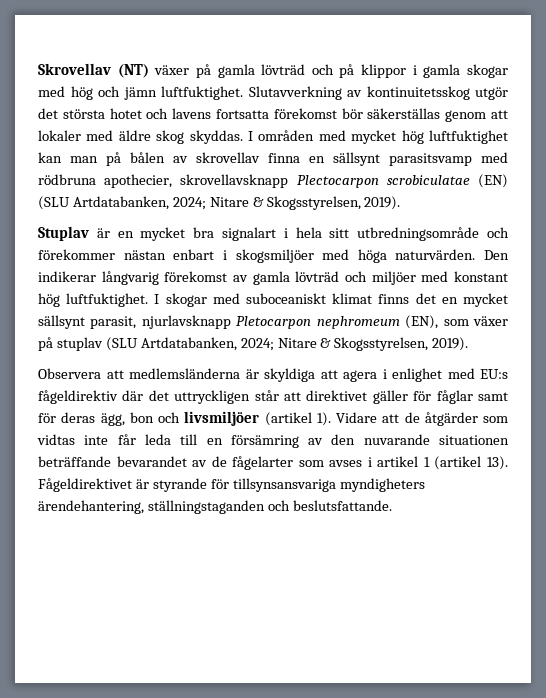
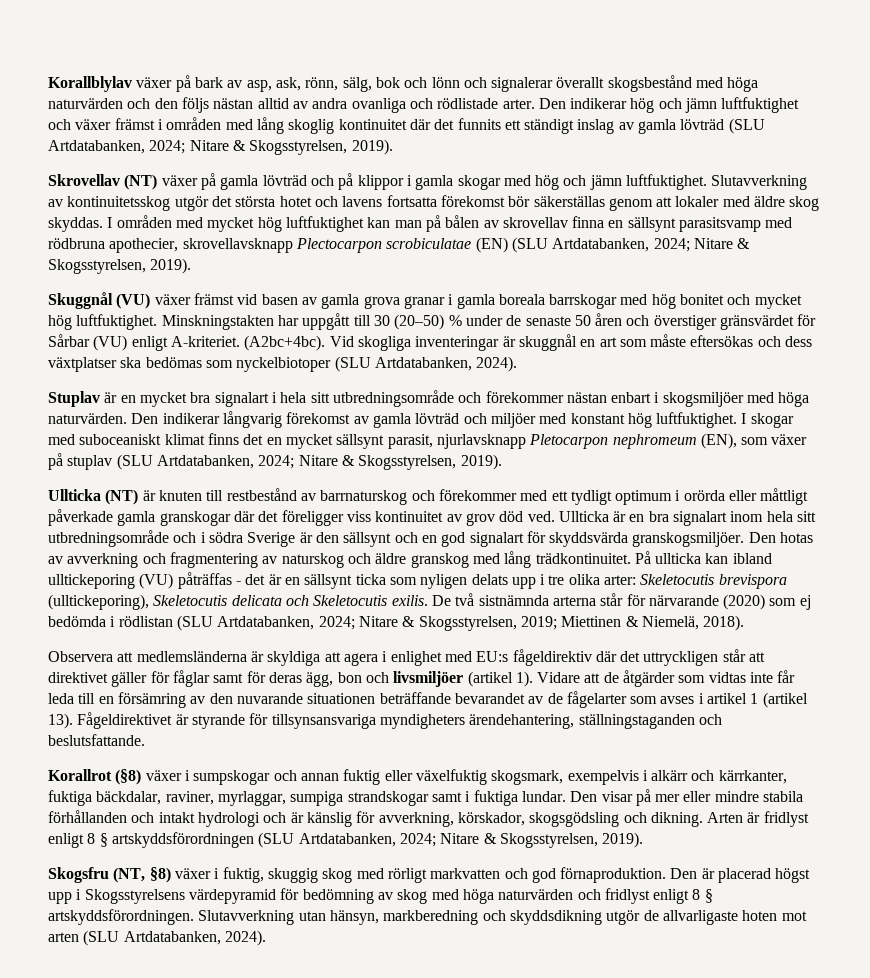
(38, 69) none -> [48,75,759,92] [48,97,800,113] [48,117,765,134] [48,139,393,155] Korallblylav växer på bark av asp, ask, rönn, sälg, bok och lönn och signalerar överallt skogsbestånd med höga naturvärden och den följs nästan alltid av andra ovanliga och rödlistade arter. Den indikerar hög och jämn luftfuktighet och växer främst i områden med lång skoglig kontinuitet där det funnits ett ständigt inslag av gamla lövträd (SLU Artdatabanken, 2024; Nitare & Skogsstyrelsen, 2019). //
(401, 203) none -> [48,292,802,309] [48,313,817,330] [48,334,813,351] [48,356,518,372] // Skuggnål (VU) växer främst vid basen av gamla grova granar i gamla boreala barrskogar med hög bonitet och mycket hög luftfuktighet. Minskningstakten har uppgått till 30 (20–50) % under de senaste 50 åren och överstiger gränsvärdet för Sårbar (VU) enligt A-kriteriet. (A2bc+4bc). Vid skogliga inventeringar är skuggnål en art som måste eftersökas och dess växtplatser ska bedömas som nyckelbiotoper (SLU Artdatabanken, 2024).
(469, 344) none -> [48,488,809,505] [48,509,817,526] [48,530,814,547] [48,551,772,568] [48,572,787,589] [48,593,811,610] [48,615,745,631] // Ullticka (NT) är knuten till restbestånd av barrnaturskog och förekommer med ett tydligt optimum i orörda eller måttligt påverkade gamla granskogar där det föreligger viss kontinuitet av grov död ved. Ullticka är en bra signalart inom hela sitt utbredningsområde och i södra Sverige är den sällsynt och en god signalart för skyddsvärda granskogsmiljöer. Den hotas av avverkning och fragmentering av naturskog och äldre granskog med lång trädkontinuitet. På ullticka kan ibland ulltickeporing (VU) påträffas - det är en sällsynt ticka som nyligen delats upp i tre olika arter: Skeletocutis brevispora (ulltickeporing), Skeletocutis delicata och Skeletocutis exilis. De två sistnämnda arterna står för närvarande (2020) som ej bedömda i rödlistan (SLU Artdatabanken, 2024; Nitare & Skogsstyrelsen, 2019; Miettinen & Niemelä, 2018).
(392, 505) none -> [48,769,787,785] [48,789,804,806] [48,810,809,827] [48,832,644,848] [48,867,811,883] [48,888,713,904] [48,909,807,925] [48,930,266,946] // Korallrot (§8) växer i sumpskogar och annan fuktig eller växelfuktig skogsmark, exempelvis i alkärr och kärrkanter, fuktiga bäckdalar, raviner, myrlaggar, sumpiga strandskogar samt i fuktiga lundar. Den visar på mer eller mindre stabila förhållanden och intakt hydrologi och är känslig för avverkning, körskador, skogsgödsling och dikning. Arten är fridlyst enligt 8 § artskyddsförordningen (SLU Artdatabanken, 2024; Nitare & Skogsstyrelsen, 2019). // Skogsfru (NT, §8) växer i fuktig, skuggig skog med rörligt markvatten och god förnaproduktion. Den är placerad högst upp i Skogsstyrelsens värdepyramid för bedömning av skog med höga naturvärden och fridlyst enligt 8 § artskyddsförordningen. Slutavverkning utan hänsyn, markberedning och skyddsdikning utgör de allvarligaste hoten mot arten (SLU Artdatabanken, 2024).

